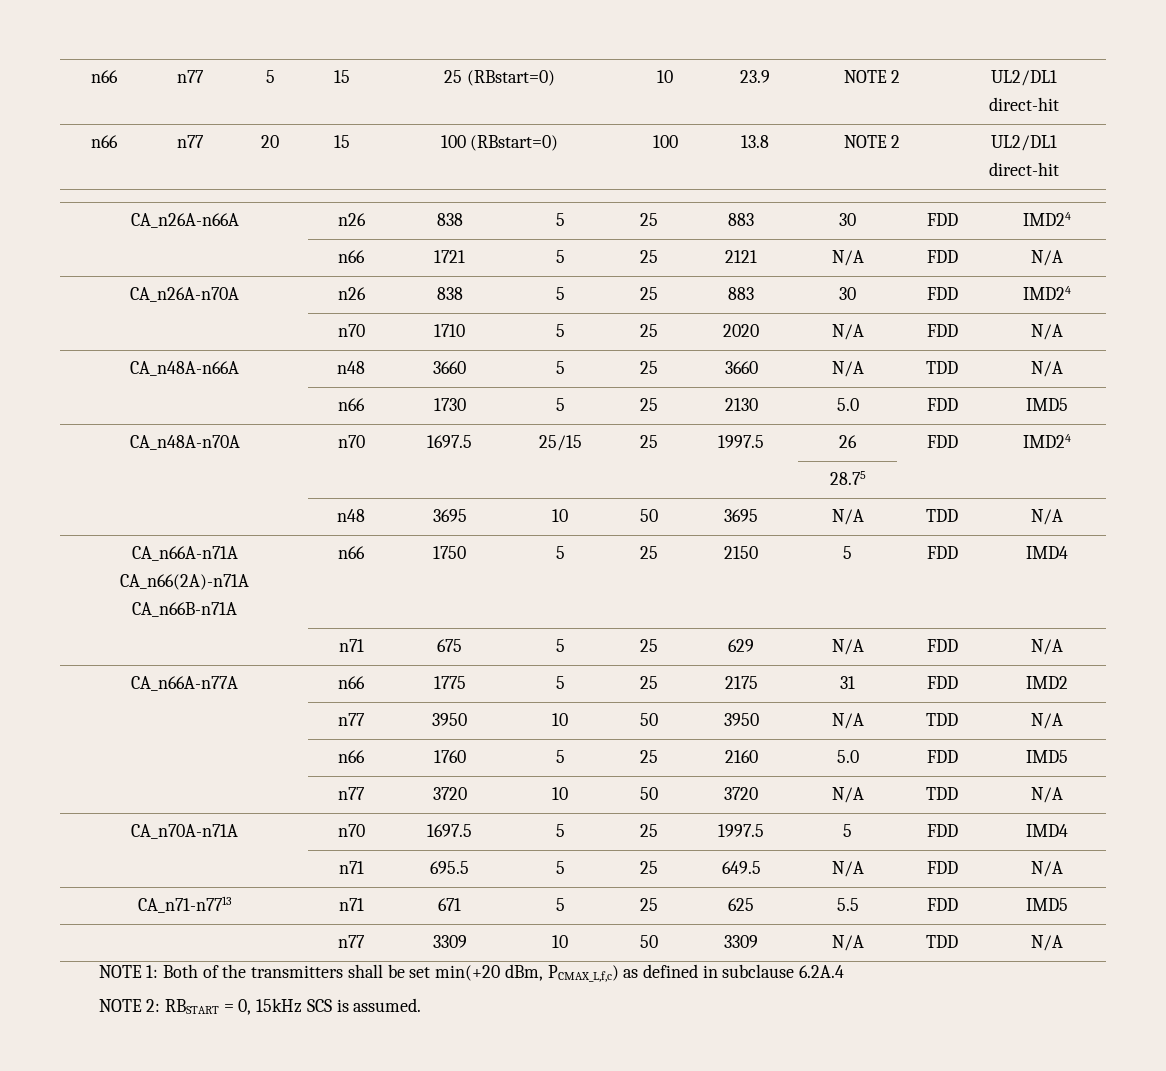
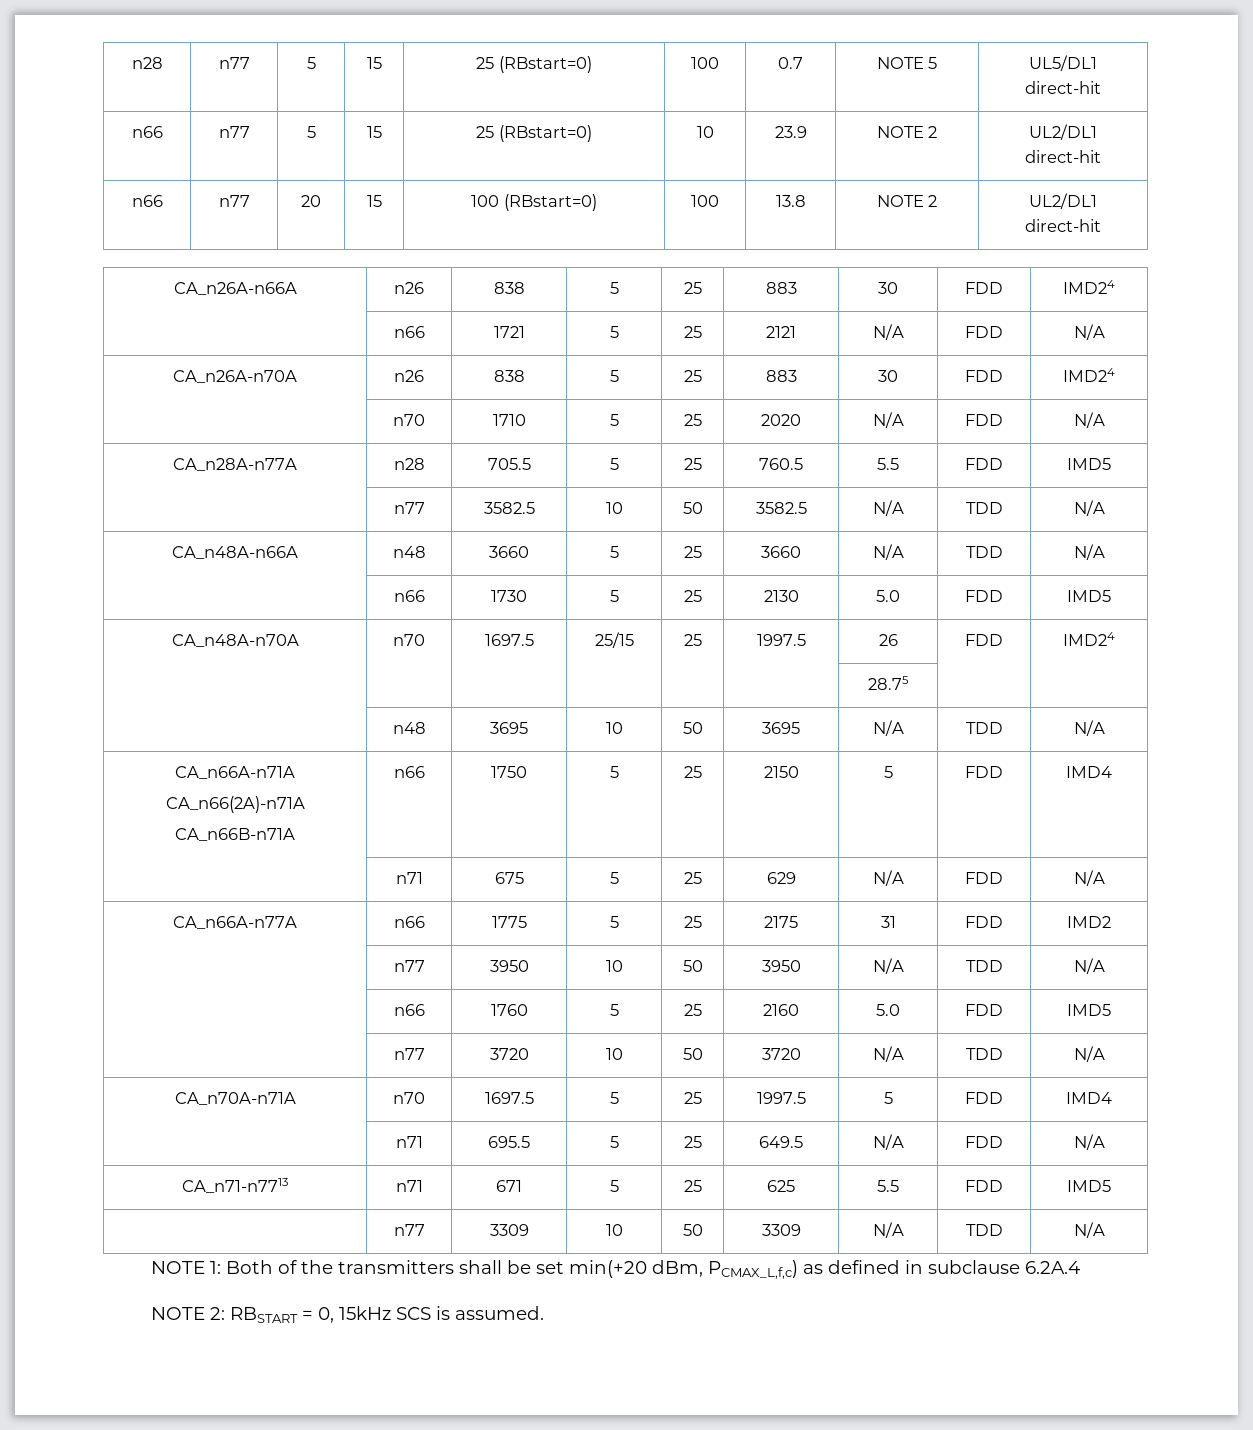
(90, 76) none -> [131,57,163,69] [218,57,250,69] [306,57,316,69] [366,57,382,69] [476,56,592,73] [690,57,719,69] [777,57,803,69] [876,57,938,69] [1029,55,1097,71] [1025,81,1101,94] n28 | n77 | 5 | 15 | 25 (RBstart=0) | 100 | 0.7 | NOTE 5 | UL5/DL1 // direct-hit //
(1063, 332) none -> [173,458,297,471] [393,458,425,470] [487,458,531,470] [609,458,619,470] [683,458,702,470] [758,458,803,470] [876,458,899,470] [964,458,1003,470] [1067,458,1111,470] [393,502,425,514] [483,502,535,514] [605,502,623,514] [682,502,703,514] [755,502,807,514] [872,500,904,516] [965,502,1003,514] [1073,500,1105,516] // CA_n28A-n77A | n28 | 705.5 | 5 | 25 | 760.5 | 5.5 | FDD | IMD5 // | n77 | 3582.5 | 10 | 50 | 3582.5 | N/A | TDD | N/A

